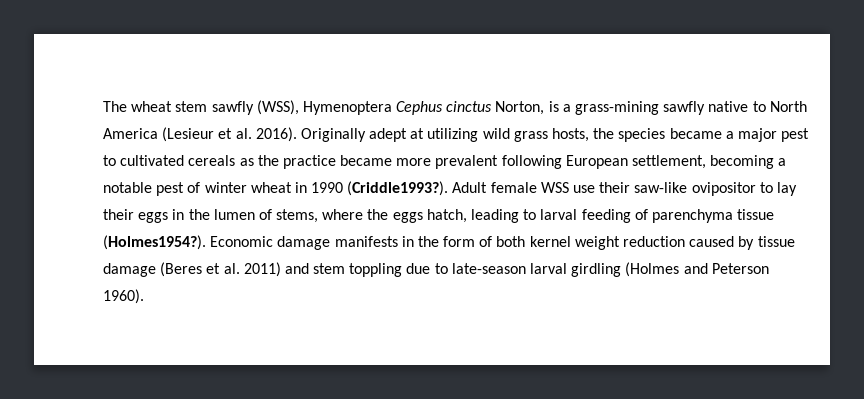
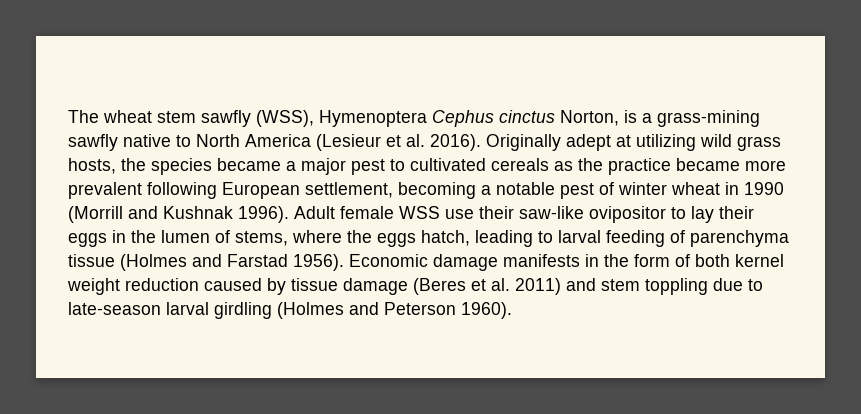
[347,181,449,196] (Criddle1993?). -> [68,206,289,223] (Morrill and Kushnak 1996).
[103,235,206,250] (Holmes1954?). -> [120,254,344,271] (Holmes and Farstad 1956).

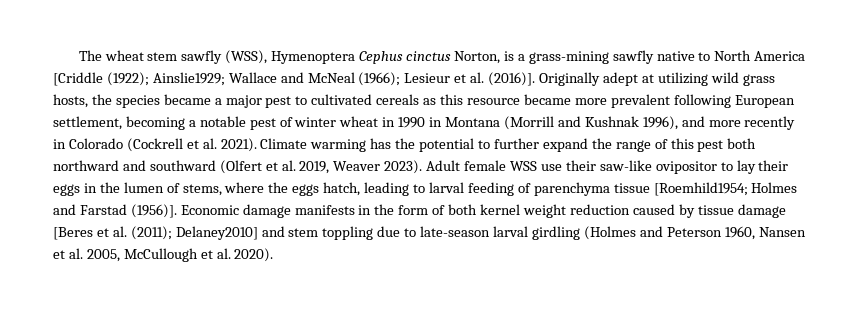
[316,134,481,151] (Lesieur et al. 2016). -> [53,72,536,86] [Criddle (1922); Ainslie1929; Wallace and McNeal (1966); Lesieur et al. (2016)].
[578,158,671,175] the practice -> [440,94,520,105] this resource
(784, 188) none -> [429,117,501,127] in Montana
[238,206,289,223] 1996). -> [642,116,796,130] [53,138,757,152] [53,160,423,174] 1996), and more recently in Colorado (Cockrell et al. 2021). Climate warming has the potential to further expand the range of this pest both northward and southward (Olfert et al. 2019, Weaver 2023).
[120,254,187,271] (Holmes -> [653,182,798,196] [Roemhild1954; Holmes
[293,254,344,271] 1956). -> [130,204,177,218] (1956)].
[413,278,561,295] (Beres et al. 2011) -> [53,226,258,240] [Beres et al. (2011); Delaney2010]
[461,302,512,319] 1960). -> [724,226,806,240] [53,248,274,262] 1960, Nansen et al. 2005, McCullough et al. 2020).

